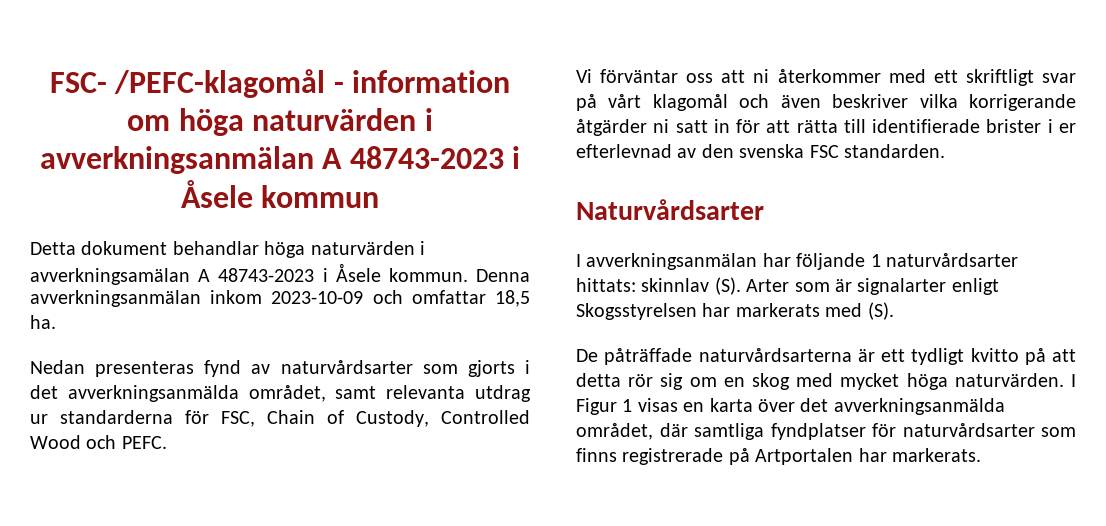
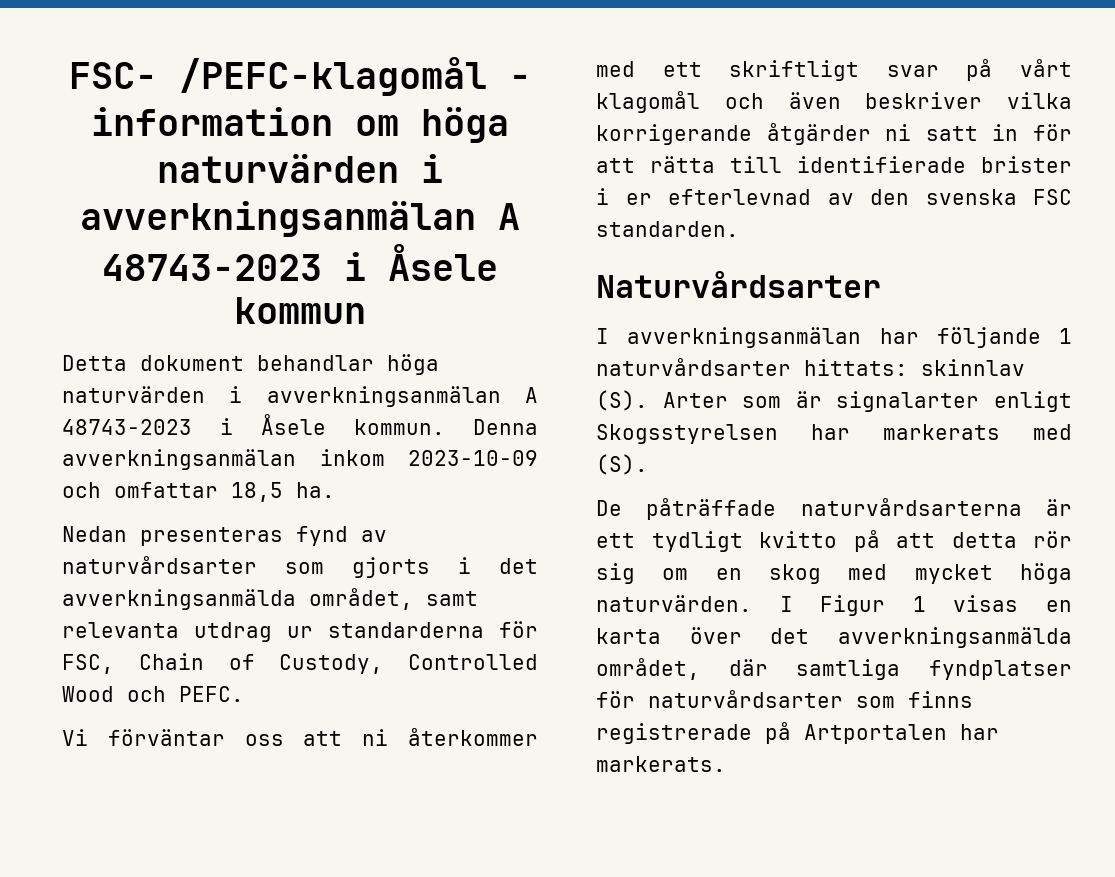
[30,268,190,285] avverkningsamälan -> [266,386,501,407] avverkningsanmälan

